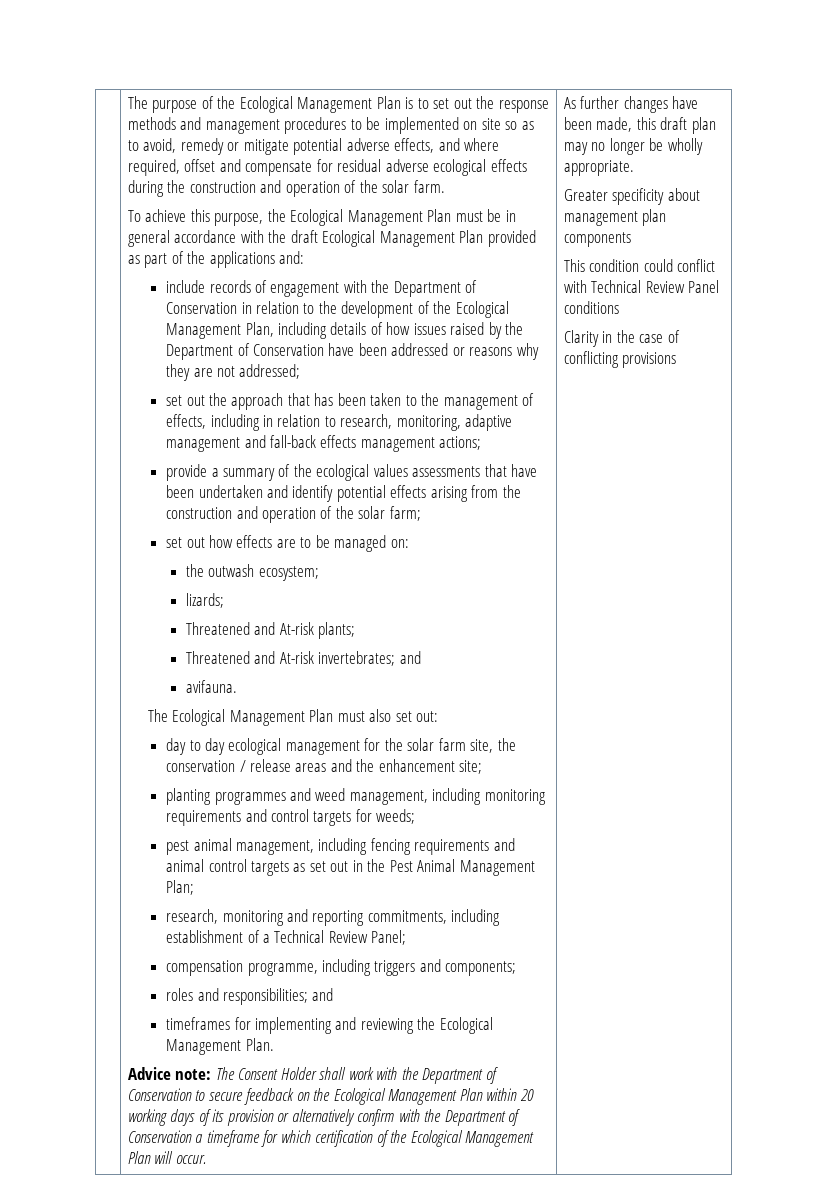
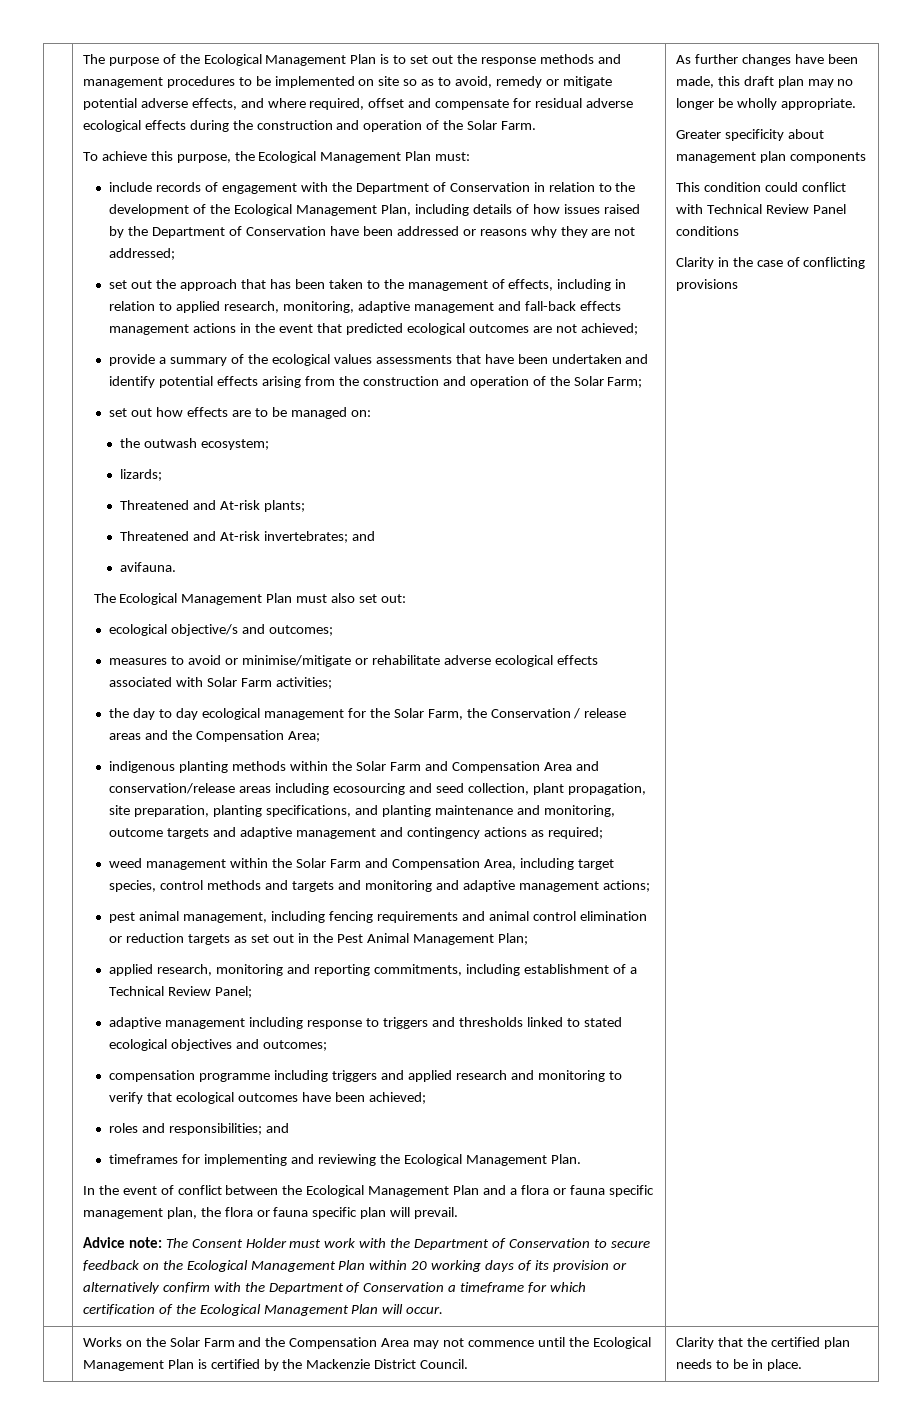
[382,180,445,193] solar farm. -> [467,120,537,130] Solar Farm.
[455,209,516,222] [128,230,536,247] [128,251,305,268] must be in general accordance with the draft Ecological Management Plan provided as part of the applications and: -> [435,152,471,161] must:
(336, 421) none -> [176,301,221,313] applied
[439,436,482,450] actions; -> [193,323,638,335] actions in the event that predicted ecological outcomes are not achieved;
[358,506,421,521] solar farm; -> [573,376,643,388] Solar Farm;
(439, 716) none -> [109,624,334,636] [109,655,598,667] [109,677,333,689] [109,708,130,718] ecological objective/s and outcomes; // measures to avoid or minimise/mitigate or rehabilitate adverse ecological effects associated with Solar Farm activities; // the
[407,738,516,753] [166,760,236,772] solar farm site, the conservation -> [393,708,571,720] Solar Farm, the Conservation
[378,759,483,774] [166,788,546,805] [166,809,416,826] enhancement site; // planting programmes and weed management, including monitoring requirements and control targets for weeds; -> [196,730,321,742] [109,761,599,773] [109,783,646,795] [109,805,615,817] [109,827,603,839] [109,858,614,870] [109,880,650,892] Compensation Area; // indigenous planting methods within the Solar Farm and Compensation Area and conservation/release areas including ecosourcing and seed collection, plant propagation, site preparation, planting specifications, and planting maintenance and monitoring, outcome targets and adaptive management and contingency actions as required; // weed management within the Solar Farm and Compensation Area, including target species, control methods and targets and monitoring and adaptive management actions;
(247, 865) none -> [579,911,647,921] [109,933,185,943] elimination or reduction
(195, 887) none -> [109,964,154,976] applied
(407, 937) none -> [109,1017,622,1029] [109,1039,328,1051] // adaptive management including response to triggers and thresholds linked to stated ecological objectives and outcomes;
[247,963,318,976] programme, -> [199,1073,271,1082] programme
[445,961,517,976] components; -> [408,1070,622,1082] [109,1092,426,1104] applied research and monitoring to verify that ecological outcomes have been achieved;
(274, 1044) none -> [82,1185,654,1197] [82,1207,459,1219] // In the event of conflict between the Ecological Management Plan and a flora or fauna specific management plan, the flora or fauna specific plan will prevail.
[319,1067,347,1080] shall -> [289,1239,322,1248] must
(677, 360) none -> [82,1337,651,1349] [82,1359,469,1371] [675,1337,850,1349] [675,1359,802,1371] // | Works on the Solar Farm and the Compensation Area may not commence until the Ecological Management Plan is certified by the Mackenzie District Council. | Clarity that the certified plan needs to be in place.

